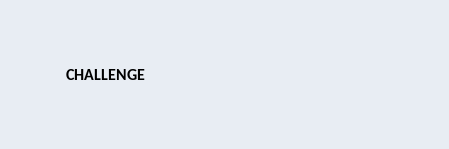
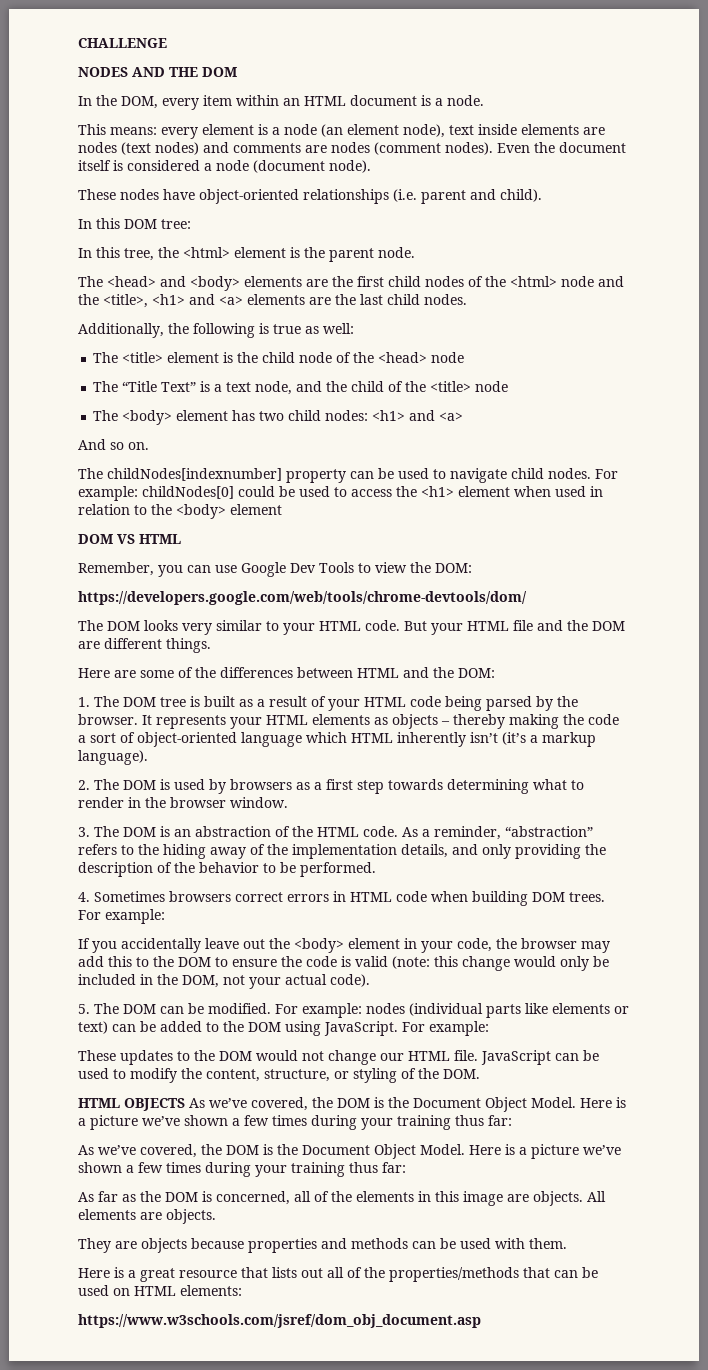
(145, 74) none -> [78,67,237,77] [78,95,484,110] [78,124,605,139] [78,142,626,155] [78,160,371,173] [78,189,542,204] [78,218,191,229] [78,247,415,262] [78,276,624,291] [78,294,467,308] [78,323,354,338] [93,352,465,363] [93,381,509,395] [93,410,464,425] [78,439,149,450] [78,468,618,483] [78,486,603,501] [78,504,282,519] [78,534,181,544] [78,562,472,577] [78,591,527,605] [78,620,625,635] [78,638,211,653] [78,667,495,678] [78,696,578,711] [78,714,619,729] [78,732,596,747] [78,750,148,765] [78,779,584,794] [78,797,288,808] [78,826,593,840] [78,844,606,859] [78,862,376,877] [78,891,605,906] [78,909,165,924] [78,938,610,953] [78,956,609,971] [78,974,370,989] [78,1003,629,1018] [78,1021,489,1036] [78,1050,599,1065] [78,1068,480,1083] [78,1097,626,1112] [78,1115,512,1130] [78,1144,621,1159] [78,1162,406,1177] [78,1191,606,1206] [78,1209,216,1224] [78,1238,567,1253] [78,1267,598,1282] [78,1285,242,1296] [78,1314,481,1328] // NODES AND THE DOM // In the DOM, every item within an HTML document is a node. // This means: every element is a node (an element node), text inside elements are nodes (text nodes) and comments are nodes (comment nodes). Even the document itself is considered a node (document node). // These nodes have object-oriented relationships (i.e. parent and child). // In this DOM tree: // In this tree, the <html> element is the parent node. // The <head> and <body> elements are the first child nodes of the <html> node and the <title>, <h1> and <a> elements are the last child nodes. // Additionally, the following is true as well: // The <title> element is the child node of the <head> node // The “Title Text” is a text node, and the child of the <title> node // The <body> element has two child nodes: <h1> and <a> // And so on. // The childNodes[indexnumber] property can be used to navigate child nodes. For example: childNodes[0] could be used to access the <h1> element when used in relation to the <body> element // DOM VS HTML // Remember, you can use Google Dev Tools to view the DOM: // https://developers.google.com/web/tools/chrome-devtools/dom/ // The DOM looks very similar to your HTML code. But your HTML file and the DOM are different things. // Here are some of the differences between HTML and the DOM: // 1. The DOM tree is built as a result of your HTML code being parsed by the browser. It represents your HTML elements as objects – thereby making the code a sort of object-oriented language which HTML inherently isn’t (it’s a markup language). // 2. The DOM is used by browsers as a first step towards determining what to render in the browser window. // 3. The DOM is an abstraction of the HTML code. As a reminder, “abstraction” refers to the hiding away of the implementation details, and only providing the description of the behavior to be performed. // 4. Sometimes browsers correct errors in HTML code when building DOM trees. For example: // If you accidentally leave out the <body> element in your code, the browser may add this to the DOM to ensure the code is valid (note: this change would only be included in the DOM, not your actual code). // 5. The DOM can be modified. For example: nodes (individual parts like elements or text) can be added to the DOM using JavaScript. For example: // These updates to the DOM would not change our HTML file. JavaScript can be used to modify the content, structure, or styling of the DOM. // HTML OBJECTS As we’ve covered, the DOM is the Document Object Model. Here is a picture we’ve shown a few times during your training thus far: // As we’ve covered, the DOM is the Document Object Model. Here is a picture we’ve shown a few times during your training thus far: // As far as the DOM is concerned, all of the elements in this image are objects. All elements are objects. // They are objects because properties and methods can be used with them. // Here is a great resource that lists out all of the properties/methods that can be used on HTML elements: // https://www.w3schools.com/jsref/dom_obj_document.asp

